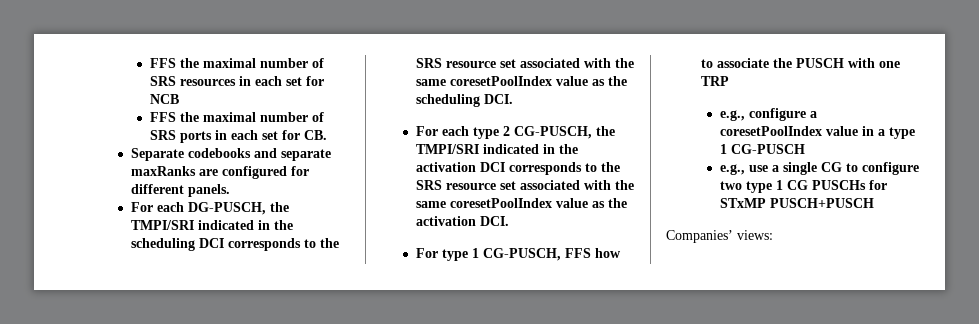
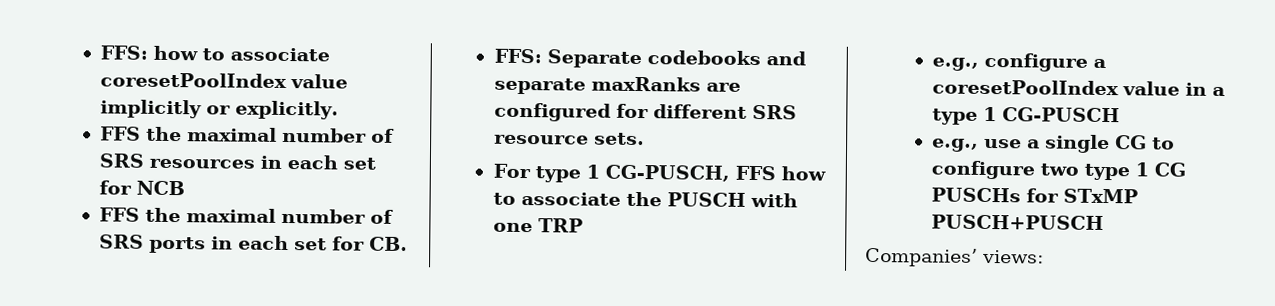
(149, 63) none -> [100,45,331,62] [100,72,349,89] [100,99,340,120] FFS: how to associate coresetPoolIndex value implicitly or explicitly. //
(327, 135) none -> [493,48,542,64] FFS:
[187,184,230,197] [130,202,289,215] [130,220,293,230] [130,238,339,251] [415,58,634,68] [415,76,627,86] [415,94,513,107] [415,126,615,139] [415,144,578,154] [415,162,620,175] [415,180,634,190] [415,198,627,208] [415,216,509,226] panels. // For each DG-PUSCH, the TMPI/SRI indicated in the scheduling DCI corresponds to the SRS resource set associated with the same coresetPoolIndex value as the scheduling DCI. // For each type 2 CG-PUSCH, the TMPI/SRI indicated in the activation DCI corresponds to the SRS resource set associated with the same coresetPoolIndex value as the activation DCI. -> [751,104,797,120] [493,132,645,146] SRS resource sets.

